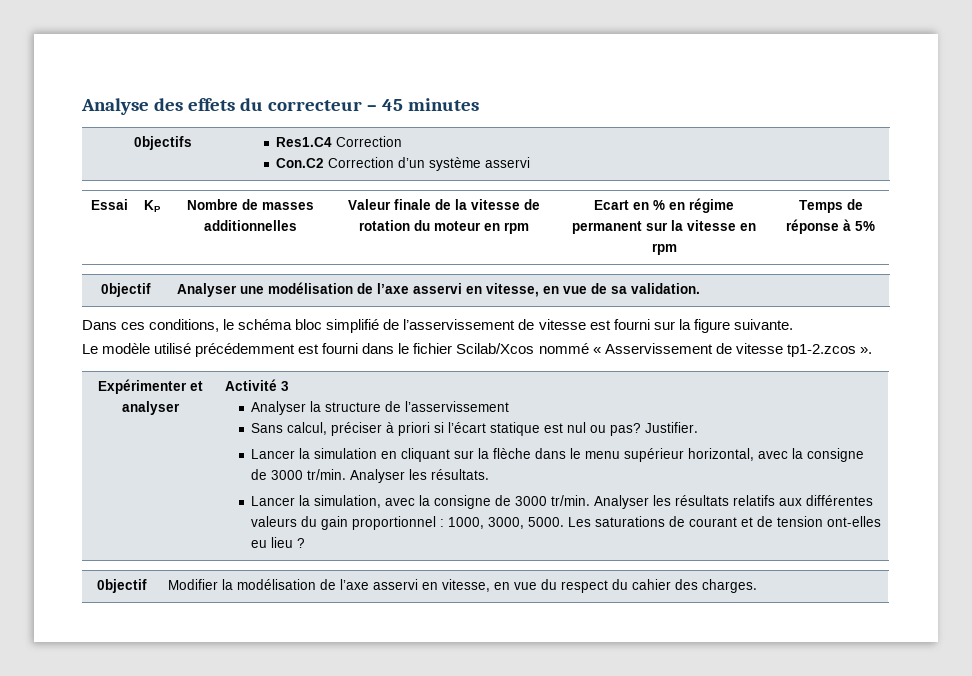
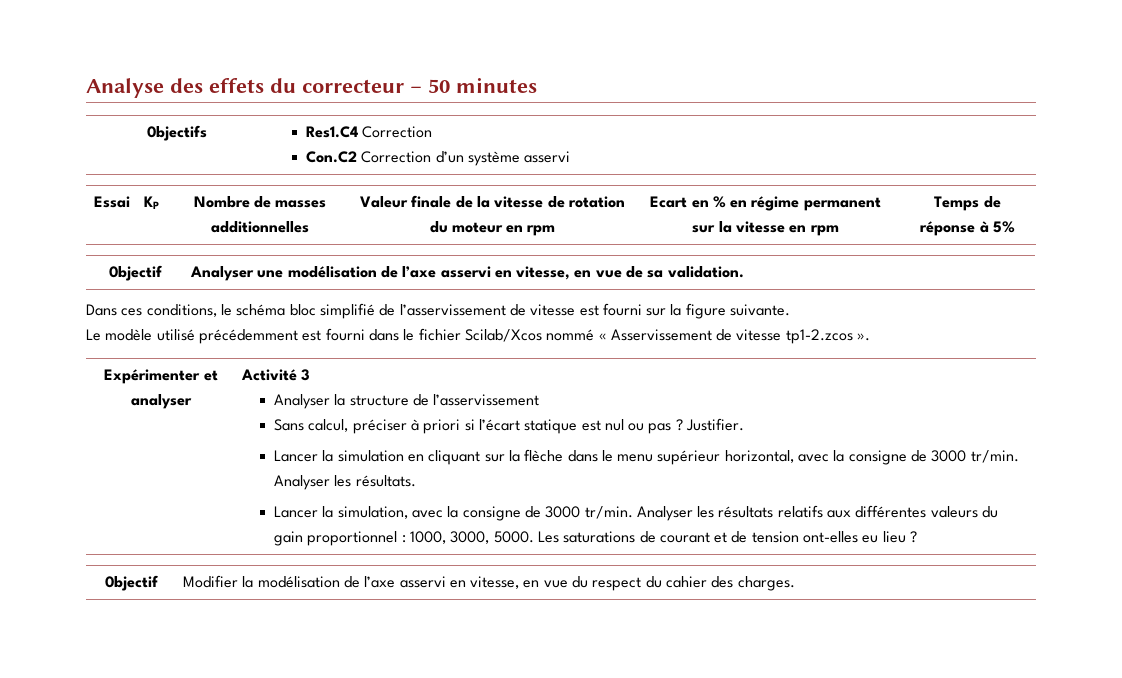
[381,99,403,111] 45 -> [428,79,450,93] 50
[609,423,641,436] pas? -> [648,419,683,434] pas ?

